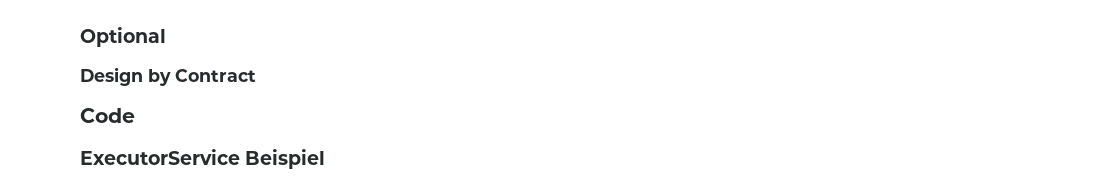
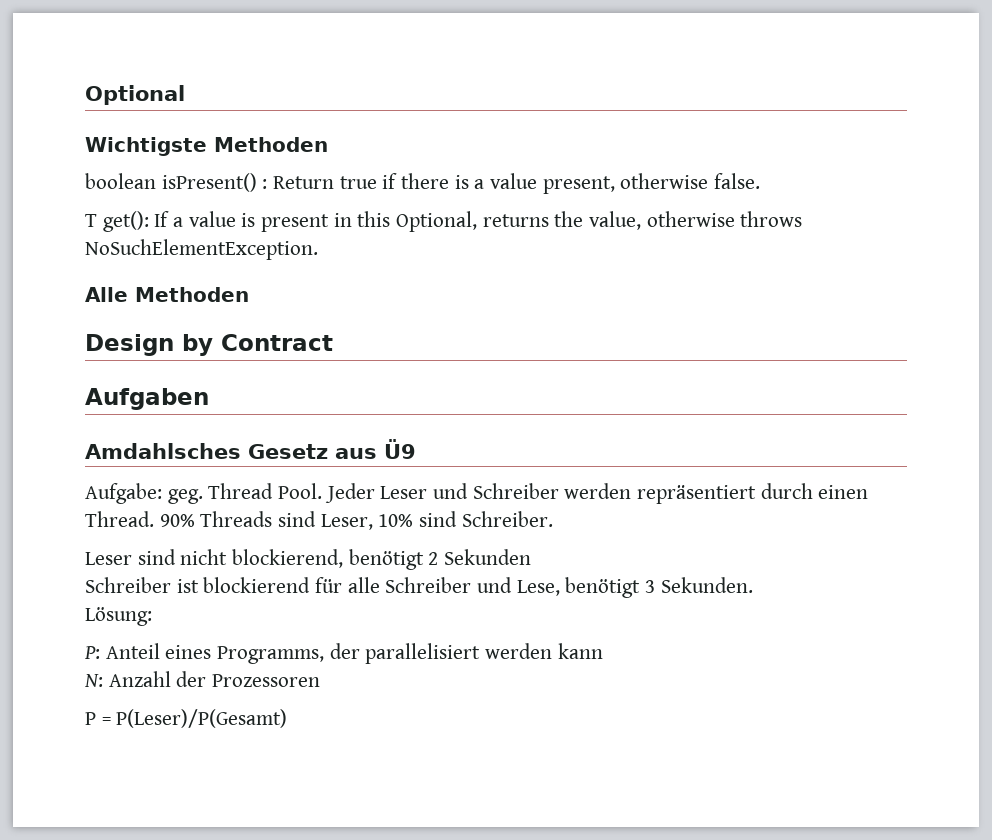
[80,67,256,86] [80,108,135,123] [80,149,326,169] Design by Contract // Code // ExecutorService Beispiel -> [85,137,328,156] [85,173,761,194] [85,211,803,232] [85,239,318,260] [85,287,249,302] [85,334,333,356] [85,388,209,410] [85,439,416,459] [85,483,869,504] [85,511,553,530] [85,549,532,570] [85,577,753,598] [85,607,152,626] [84,643,603,664] [84,671,321,687] [85,709,288,728] Wichtigste Methoden // boolean isPresent() : Return true if there is a value present, otherwise false. // T get(): If a value is present in this Optional, returns the value, otherwise throws NoSuchElementException. // Alle Methoden // Design by Contract // Aufgaben // Amdahlsches Gesetz aus Ü9 // Aufgabe: geg. Thread Pool. Jeder Leser und Schreiber werden repräsentiert durch einen Thread. 90% Threads sind Leser, 10% sind Schreiber. // Leser sind nicht blockierend, benötigt 2 Sekunden // Schreiber ist blockierend für alle Schreiber und Lese, benötigt 3 Sekunden. // Lösung: // P: Anteil eines Programms, der parallelisiert werden kann // N: Anzahl der Prozessoren // P = P(Leser)/P(Gesamt)

